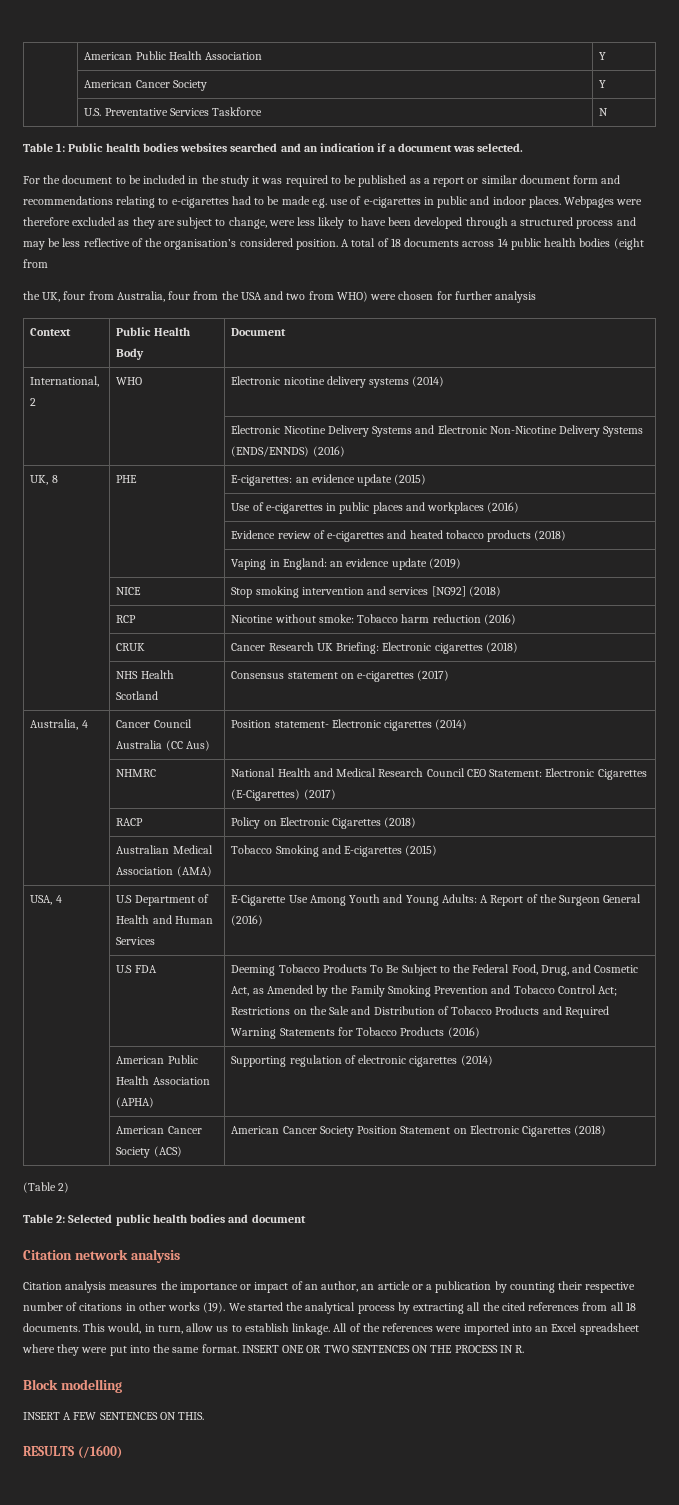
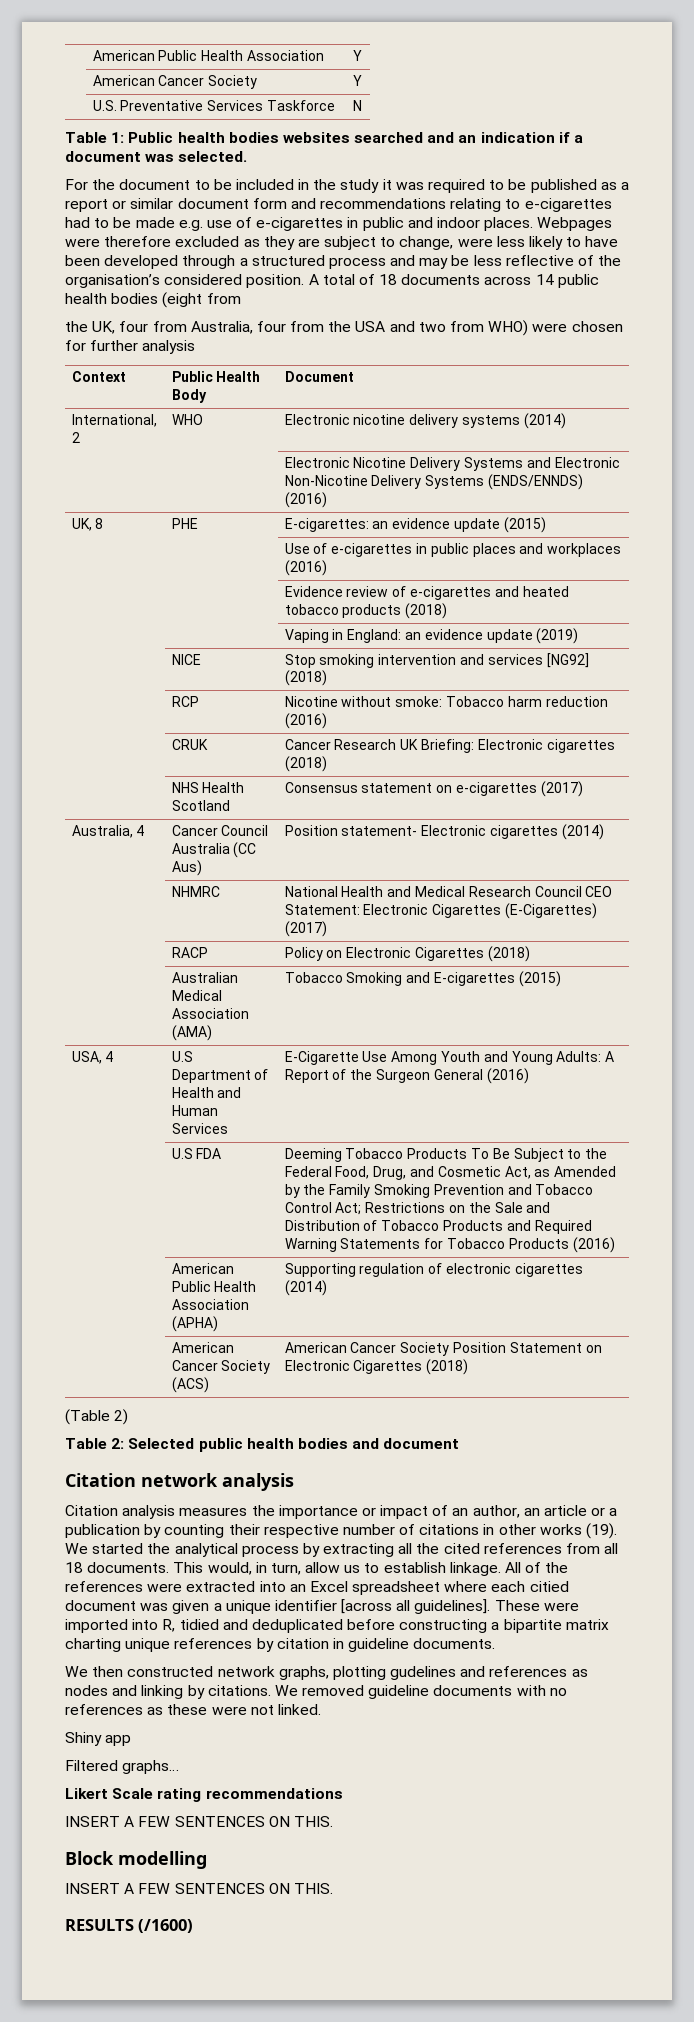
[463,1323,509,1335] imported -> [186,1581,256,1592] extracted
[57,1344,525,1356] they were put into the same format. INSERT ONE OR TWO SENTENCES ON THE PROCESS IN R. -> [491,1581,569,1592] [65,1599,579,1614] [65,1619,609,1633] [65,1638,496,1652] [65,1666,588,1680] [65,1685,567,1699] [65,1704,321,1715] [65,1732,132,1746] [65,1760,180,1774] [65,1788,343,1802] [65,1816,333,1827] each citied document was given a unique identifier [across all guidelines]. These were imported into R, tidied and deduplicated before constructing a bipartite matrix charting unique references by citation in guideline documents. // We then constructed network graphs, plotting gudelines and references as nodes and linking by citations. We removed guideline documents with no references as these were not linked. // Shiny app // Filtered graphs… // Likert Scale rating recommendations // INSERT A FEW SENTENCES ON THIS.

